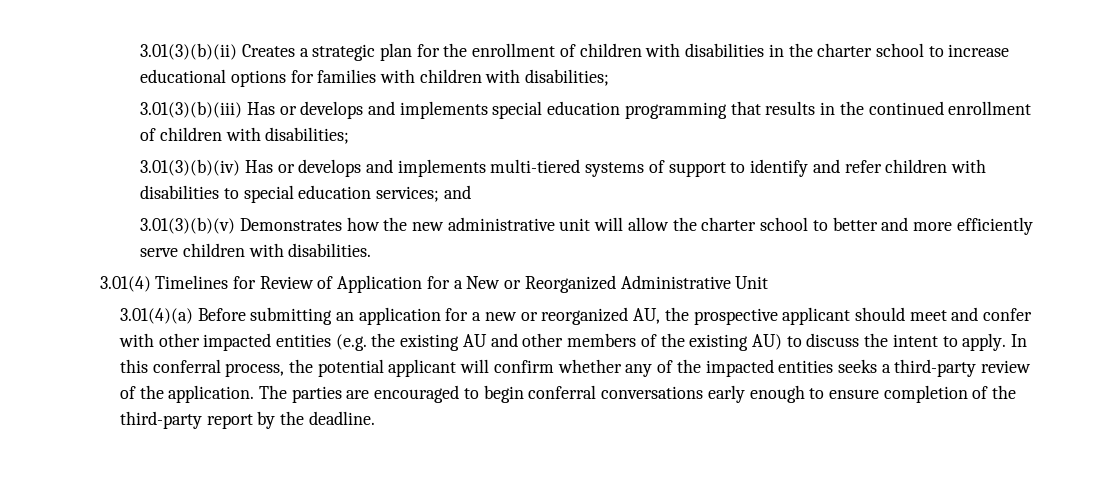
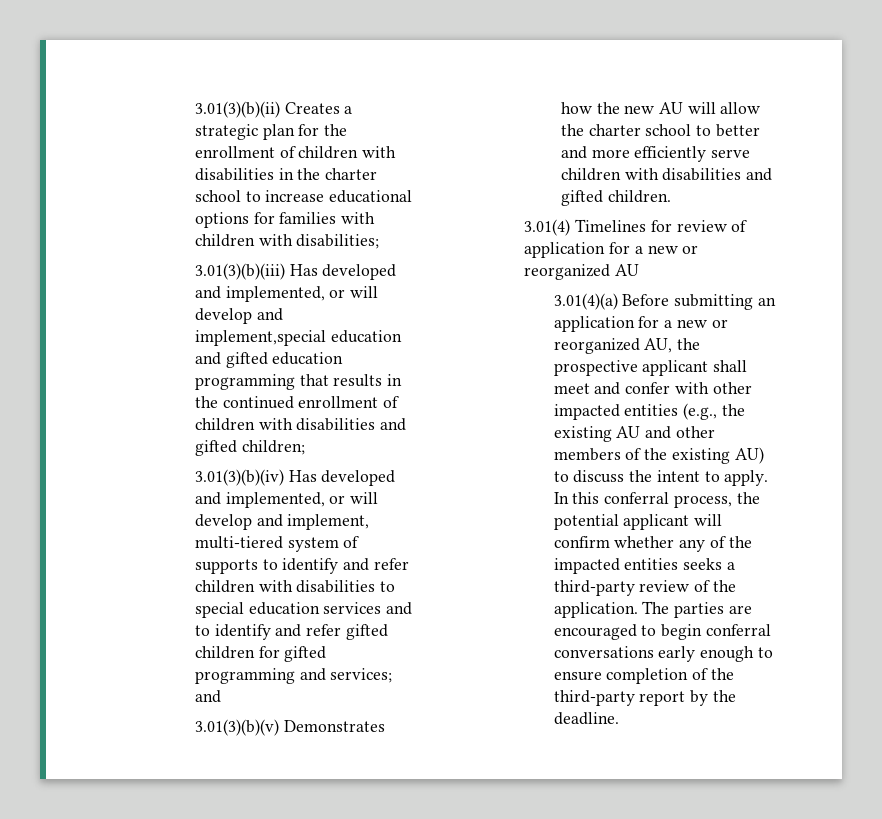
[279,101,543,119] or develops and implements special -> [322,264,397,280] [194,286,378,302] [194,308,283,324] [194,330,402,346] [194,352,268,368] developed and implemented, or will develop and implement,special education and gifted
[265,127,350,144] [140,159,726,177] disabilities; // 3.01(3)(b)(iv) Has or develops and implements multi-tiered systems of support -> [296,418,406,431] [194,440,305,456] [194,469,396,486] [194,492,378,508] [194,514,370,530] [194,536,360,552] [194,559,258,574] disabilities and gifted children; // 3.01(3)(b)(iv) Has developed and implemented, or will develop and implement, multi-tiered system of supports
(372, 192) none -> [323,602,412,615] [194,624,388,640] [194,646,327,662] [194,668,326,684] services and to identify and refer gifted children for gifted programming and
[447,217,591,231] administrative unit -> [658,102,683,114] AU
[288,243,372,257] disabilities. -> [662,168,772,181] [560,190,671,206] disabilities and gifted children.
[259,275,769,293] Review of Application for a New or Reorganized Administrative Unit -> [676,220,748,232] [524,242,699,258] [524,264,640,280] review of application for a new or reorganized AU
[854,307,905,321] should -> [713,360,748,372] shall
[335,334,367,351] (e.g. -> [683,403,718,420] (e.g.,

